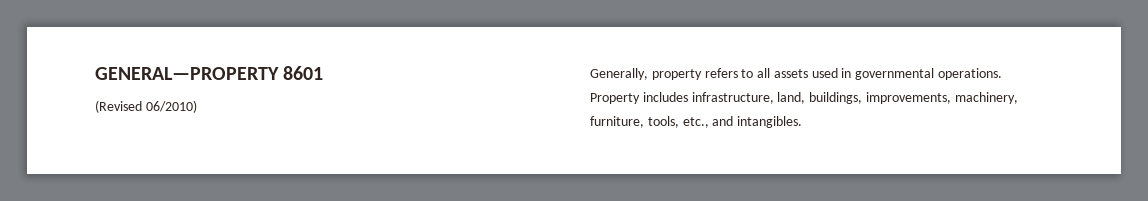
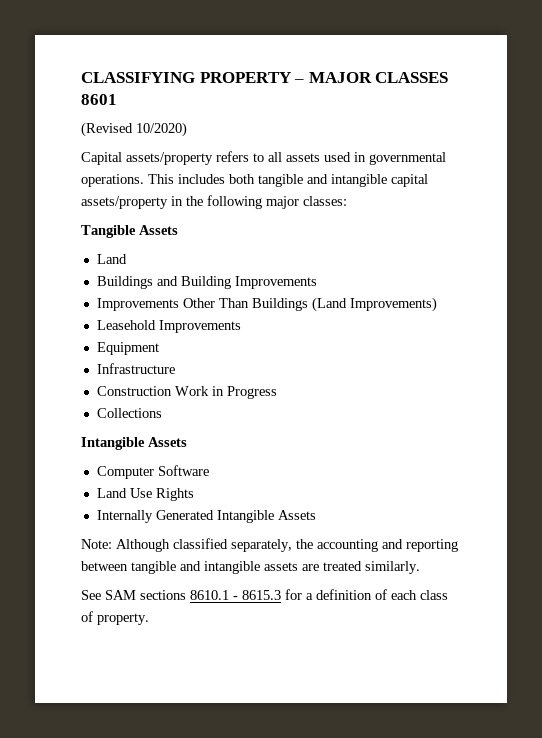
[95,67,279,80] GENERAL—PROPERTY -> [81,72,449,83] CLASSIFYING PROPERTY – MAJOR CLASSES
[145,100,197,113] [590,68,702,80] 06/2010) // Generally, property -> [136,122,187,137] [81,152,213,165] 10/2020) // Capital assets/property
[590,92,1018,104] [590,116,803,128] Property includes infrastructure, land, buildings, improvements, machinery, furniture, tools, etc., and intangibles. -> [148,174,428,187] [81,195,347,209] [81,225,178,238] [96,254,127,264] [96,276,317,289] [96,297,437,312] [96,320,241,333] [96,342,159,355] [96,363,175,374] [96,386,277,399] [96,408,162,418] [81,437,187,450] [96,465,209,479] [96,488,194,501] [96,510,316,523] [81,538,458,552] [81,561,420,574] [81,589,448,600] [81,611,149,625] This includes both tangible and intangible capital assets/property in the following major classes: // Tangible Assets // Land // Buildings and Building Improvements // Improvements Other Than Buildings (Land Improvements) // Leasehold Improvements // Equipment // Infrastructure // Construction Work in Progress // Collections // Intangible Assets // Computer Software // Land Use Rights // Internally Generated Intangible Assets // Note: Although classified separately, the accounting and reporting between tangible and intangible assets are treated similarly. // See SAM sections 8610.1 - 8615.3 for a definition of each class of property.

